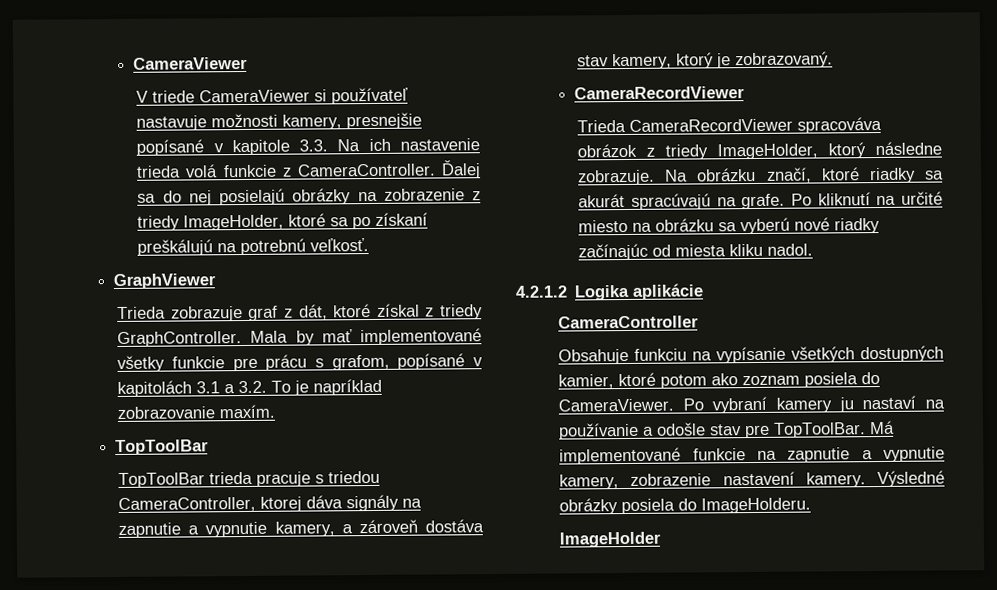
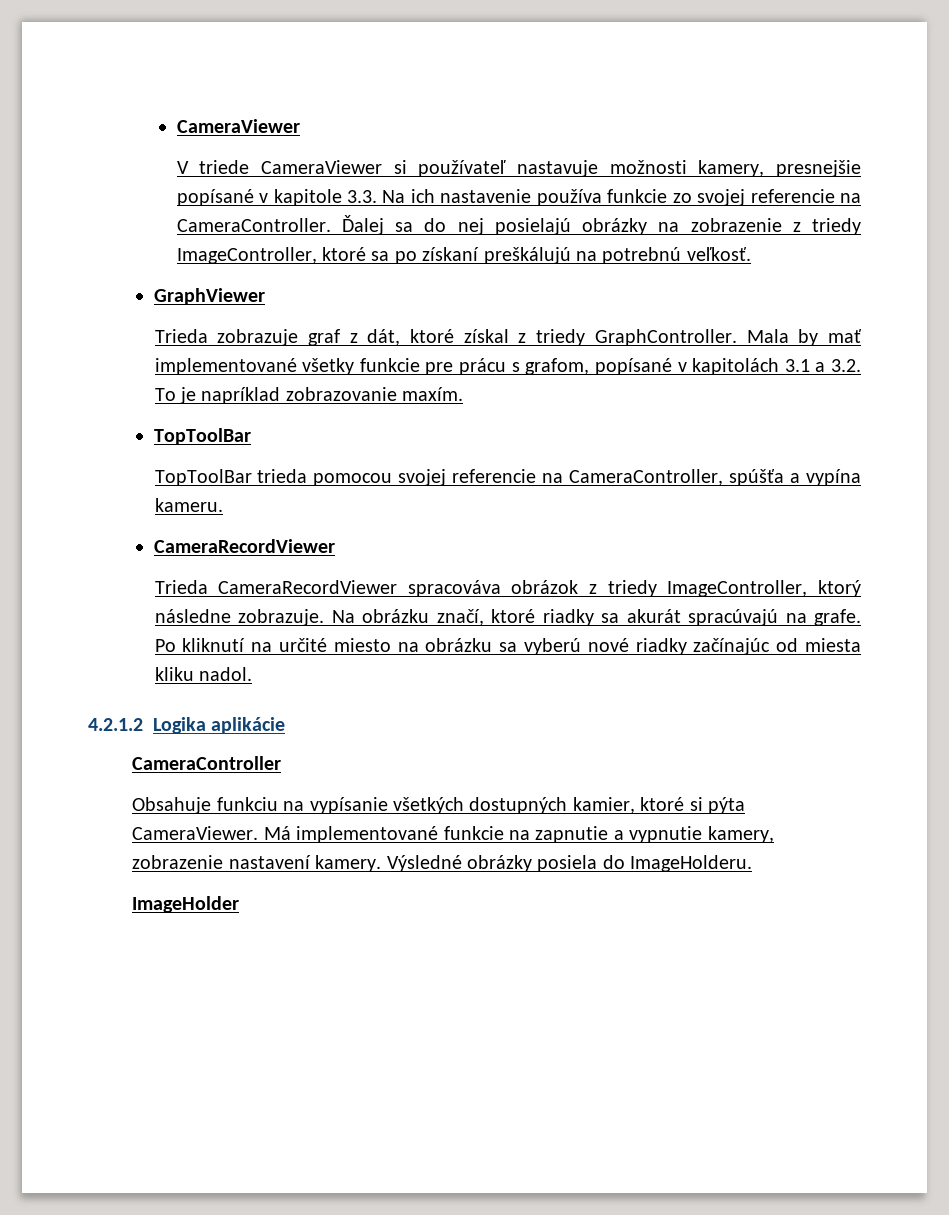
[136,164,292,178] trieda volá funkcie z -> [536,189,862,206] používa funkcie zo svojej referencie na
[183,214,285,231] ImageHolder, -> [176,247,317,264] ImageController,
[256,470,381,487] [118,494,423,512] [118,519,484,538] [577,51,834,70] pracuje s triedou CameraController, ktorej dáva signály na zapnutie a vypnutie kamery, a zároveň dostáva stav kamery, ktorý je zobrazovaný. -> [313,469,862,486] [154,498,223,512] pomocou svojej referencie na CameraController, spúšťa a vypína kameru.
[717,143,819,160] ImageHolder, -> [667,580,808,597] ImageController,
[660,372,881,389] [558,395,945,414] [559,422,867,440] potom ako zoznam posiela do CameraViewer. Po vybraní kamery ju nastaví na používanie a odošle stav pre TopToolBar. -> [689,797,745,814] [132,826,259,840] si pýta CameraViewer.

